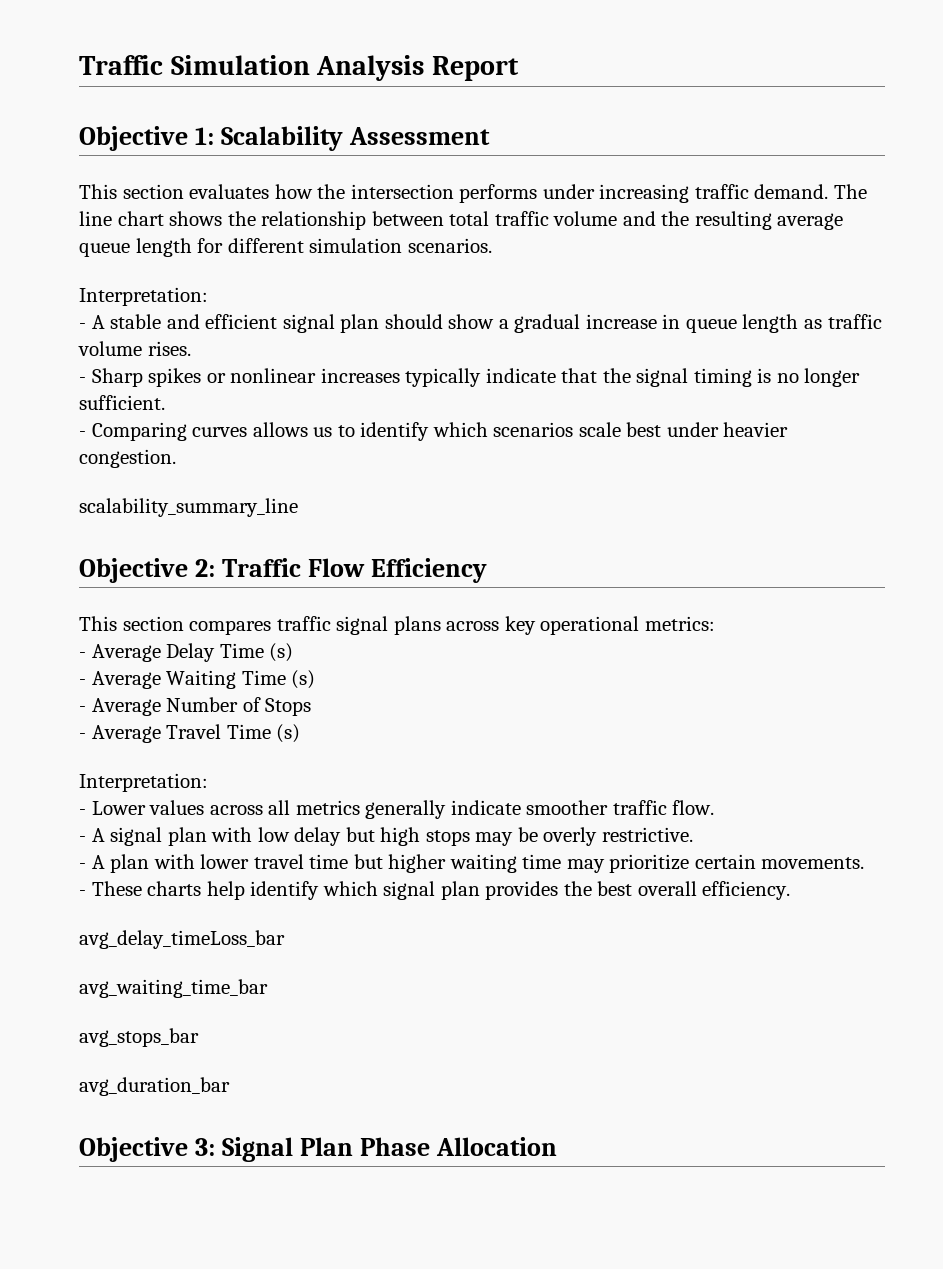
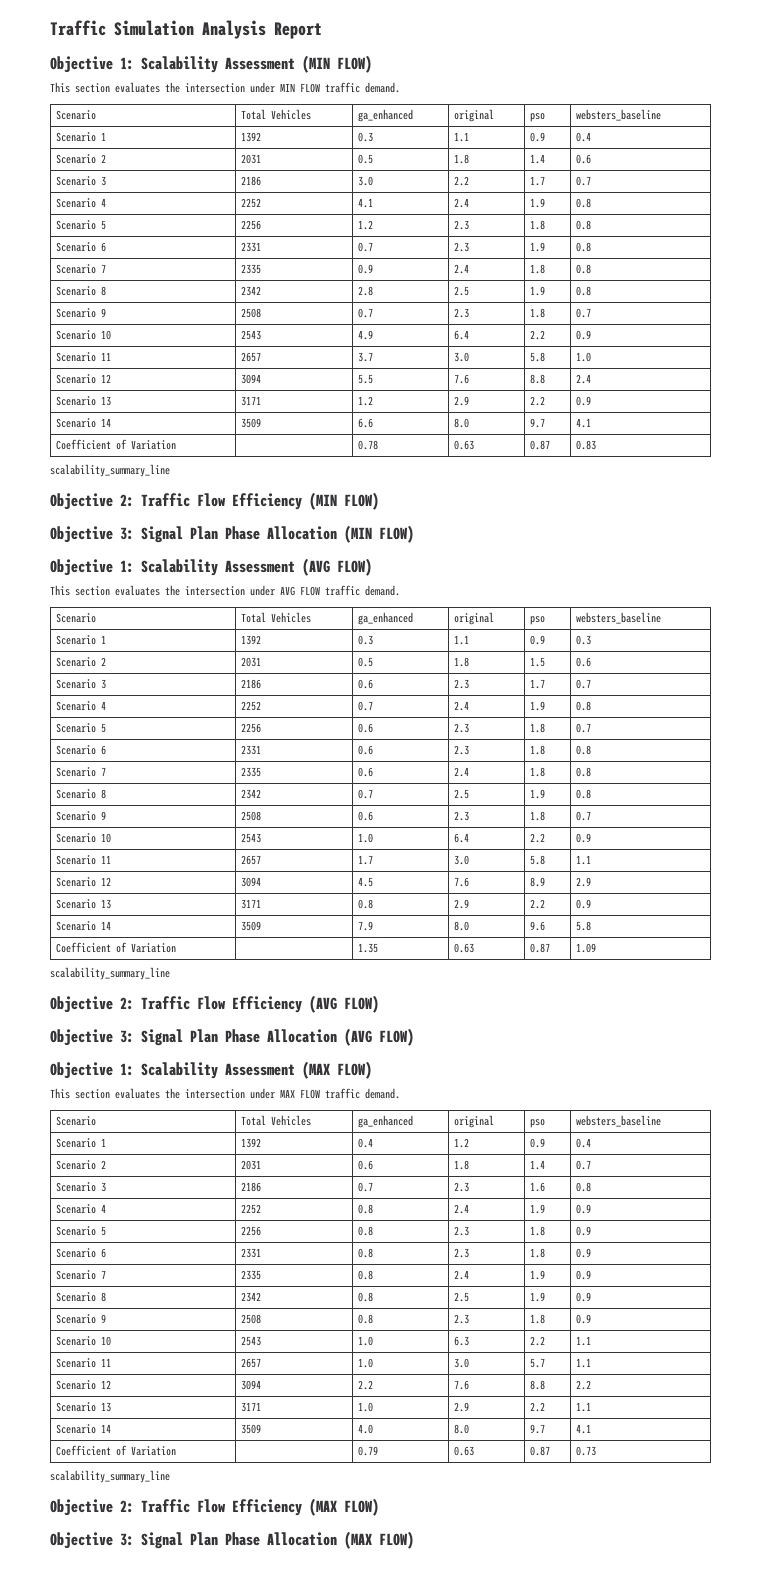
[79,184,867,203] [79,211,844,230] [79,238,492,257] [79,287,208,306] [79,314,882,333] [78,341,191,356] [79,368,861,387] [79,395,165,410] [79,422,789,441] [79,449,176,468] [79,498,298,517] [79,558,488,583] [79,616,715,635] [79,643,294,662] [79,670,316,689] [79,697,312,716] [79,724,301,743] [79,773,208,792] [79,800,715,819] [79,827,693,846] [79,854,865,873] [79,881,791,900] [79,930,285,949] [79,979,268,998] [79,1028,199,1047] [79,1077,230,1096] [79,1137,558,1162] // This section evaluates how the intersection performs under increasing traffic demand. The line chart shows the relationship between total traffic volume and the resulting average queue length for different simulation scenarios. // Interpretation: // - A stable and efficient signal plan should show a gradual increase in queue length as traffic volume rises. // - Sharp spikes or nonlinear increases typically indicate that the signal timing is no longer sufficient. // - Comparing curves allows us to identify which scenarios scale best under heavier congestion. // scalability_summary_line // Objective 2: Traffic Flow Efficiency // This section compares traffic signal plans across key operational metrics: // - Average Delay Time (s) // - Average Waiting Time (s) // - Average Number of Stops // - Average Travel Time (s) // Interpretation: // - Lower values across all metrics generally indicate smoother traffic flow. // - A signal plan with low delay but high stops may be overly restrictive. // - A plan with lower travel time but higher waiting time may prioritize certain movements. // - These charts help identify which signal plan provides the best overall efficiency. // avg_delay_timeLoss_bar // avg_waiting_time_bar // avg_stops_bar // avg_duration_bar // Objective 3: Signal Plan Phase Allocation -> [302,55,372,73] [50,82,400,93] [56,110,97,120] [241,109,312,120] [358,109,414,122] [454,109,495,122] [530,113,546,122] [576,109,662,121] [56,132,107,142] [241,132,262,142] [358,132,374,142] [454,132,470,142] [530,132,546,142] [576,132,592,142] [56,154,107,164] [241,154,262,164] [358,154,374,164] [454,154,470,164] [530,154,546,164] [576,154,592,164] [56,176,107,186] [241,176,262,186] [358,176,374,186] [454,176,470,186] [530,176,546,186] [576,176,592,186] [56,198,107,208] [241,198,262,208] [358,198,374,208] [454,198,470,208] [530,198,546,208] [576,198,592,208] [56,220,107,230] [241,220,262,230] [358,220,374,230] [454,220,470,230] [530,220,546,230] [576,220,592,230] [56,242,107,252] [241,242,262,252] [358,242,374,252] [454,242,470,252] [530,242,546,252] [576,242,592,252] [56,264,107,274] [241,264,262,274] [358,264,374,274] [454,264,470,274] [530,264,546,274] [576,264,592,274] [56,286,107,296] [241,286,262,296] [358,286,374,296] [454,286,470,296] [530,286,546,296] [576,286,592,296] [56,308,107,318] [241,308,262,318] [358,308,374,318] [454,308,470,318] [530,308,546,318] [576,308,592,318] [56,330,112,340] [241,330,262,340] [358,330,374,340] [454,330,470,340] [530,330,546,340] [576,330,592,340] [56,352,112,362] [241,352,262,362] [358,352,374,362] [454,352,470,362] [530,352,546,362] [576,352,592,362] [56,374,112,384] [241,374,262,384] [358,374,374,384] [454,374,470,384] [530,374,546,384] [576,374,592,384] [56,396,112,406] [241,396,262,406] [358,396,374,406] [454,396,470,406] [530,396,546,406] [576,396,592,406] [56,418,112,428] [241,418,262,428] [358,418,374,428] [454,418,470,428] [530,418,546,428] [576,418,592,428] [56,439,177,450] [358,440,379,450] [454,440,475,450] [530,440,551,450] [576,440,597,450] [50,464,170,477] [50,492,379,510] [50,525,414,543] [50,558,372,576] [50,585,400,596] [56,613,97,623] [241,612,312,623] [358,612,414,625] [454,612,495,625] [530,616,546,625] [576,612,662,624] [56,635,107,645] [241,635,262,645] [358,635,374,645] [454,635,470,645] [530,635,546,645] [576,635,592,645] [56,657,107,667] [241,657,262,667] [358,657,374,667] [454,657,470,667] [530,657,546,667] [576,657,592,667] [56,679,107,689] [241,679,262,689] [358,679,374,689] [454,679,470,689] [530,679,546,689] [576,679,592,689] [56,701,107,711] [241,701,262,711] [358,701,374,711] [454,701,470,711] [530,701,546,711] [576,701,592,711] [56,723,107,733] [241,723,262,733] [358,723,374,733] [454,723,470,733] [530,723,546,733] [576,723,592,733] [56,745,107,755] [241,745,262,755] [358,745,374,755] [454,745,470,755] [530,745,546,755] [576,745,592,755] [56,767,107,777] [241,767,262,777] [358,767,374,777] [454,767,470,777] [530,767,546,777] [576,767,592,777] [56,789,107,799] [241,789,262,799] [358,789,374,799] [454,789,470,799] [530,789,546,799] [576,789,592,799] [56,811,107,821] [241,811,262,821] [358,811,374,821] [454,811,470,821] [530,811,546,821] [576,811,592,821] [56,833,112,843] [241,833,262,843] [358,833,374,843] [454,833,470,843] [530,833,546,843] [576,833,592,843] [56,855,112,865] [241,855,262,865] [358,855,374,865] [454,855,470,865] [530,855,546,865] [576,855,592,865] [56,877,112,887] [241,877,262,887] [358,877,374,887] [454,877,470,887] [530,877,546,887] [576,877,592,887] [56,899,112,909] [241,899,262,909] [358,899,374,909] [454,899,470,909] [530,899,546,909] [576,899,592,909] [56,921,112,931] [241,921,262,931] [358,921,374,931] [454,921,470,931] [530,921,546,931] [576,921,592,931] [56,942,177,953] [358,943,379,953] [454,943,475,953] [530,943,551,953] [576,943,597,953] [50,967,170,980] [50,995,379,1013] [50,1028,414,1046] [50,1061,372,1079] [50,1088,400,1099] [56,1116,97,1126] [241,1115,312,1126] [358,1115,414,1128] [454,1115,495,1128] [530,1119,546,1128] [576,1115,662,1127] [56,1138,107,1148] [241,1138,262,1148] [358,1138,374,1148] [454,1138,470,1148] [530,1138,546,1148] [576,1138,592,1148] [56,1160,107,1170] [241,1160,262,1170] [358,1160,374,1170] [454,1160,470,1170] [530,1160,546,1170] [576,1160,592,1170] [56,1182,107,1192] [241,1182,262,1192] [358,1182,374,1192] [454,1182,470,1192] [530,1182,546,1192] [576,1182,592,1192] [56,1204,107,1214] [241,1204,262,1214] [358,1204,374,1214] [454,1204,470,1214] [530,1204,546,1214] [576,1204,592,1214] [56,1226,107,1236] [241,1226,262,1236] [358,1226,374,1236] [454,1226,470,1236] [530,1226,546,1236] [576,1226,592,1236] [56,1248,107,1258] [241,1248,262,1258] [358,1248,374,1258] [454,1248,470,1258] [530,1248,546,1258] [576,1248,592,1258] [56,1270,107,1280] [241,1270,262,1280] [358,1270,374,1280] [454,1270,470,1280] [530,1270,546,1280] [576,1270,592,1280] [56,1292,107,1302] [241,1292,262,1302] [358,1292,374,1302] [454,1292,470,1302] [530,1292,546,1302] [576,1292,592,1302] [56,1314,107,1324] [241,1314,262,1324] [358,1314,374,1324] [454,1314,470,1324] [530,1314,546,1324] [576,1314,592,1324] [56,1336,112,1346] [241,1336,262,1346] [358,1336,374,1346] [454,1336,470,1346] [530,1336,546,1346] [576,1336,592,1346] [56,1358,112,1368] [241,1358,262,1368] [358,1358,374,1368] [454,1358,470,1368] [530,1358,546,1368] [576,1358,592,1368] [56,1380,112,1390] [241,1380,262,1390] [358,1380,374,1390] [454,1380,470,1390] [530,1380,546,1390] [576,1380,592,1390] [56,1402,112,1412] [241,1402,262,1412] [358,1402,374,1412] [454,1402,470,1412] [530,1402,546,1412] [576,1402,592,1412] [56,1424,112,1434] [241,1424,262,1434] [358,1424,374,1434] [454,1424,470,1434] [530,1424,546,1434] [576,1424,592,1434] [56,1445,177,1456] [358,1446,379,1456] [454,1446,475,1456] [530,1446,551,1456] [576,1446,597,1456] [50,1470,170,1483] [50,1498,379,1516] [50,1531,414,1549] (MIN FLOW) // This section evaluates the intersection under MIN FLOW traffic demand. // Scenario | Total Vehicles | ga_enhanced | original | pso | websters_baseline // Scenario 1 | 1392 | 0.3 | 1.1 | 0.9 | 0.4 // Scenario 2 | 2031 | 0.5 | 1.8 | 1.4 | 0.6 // Scenario 3 | 2186 | 3.0 | 2.2 | 1.7 | 0.7 // Scenario 4 | 2252 | 4.1 | 2.4 | 1.9 | 0.8 // Scenario 5 | 2256 | 1.2 | 2.3 | 1.8 | 0.8 // Scenario 6 | 2331 | 0.7 | 2.3 | 1.9 | 0.8 // Scenario 7 | 2335 | 0.9 | 2.4 | 1.8 | 0.8 // Scenario 8 | 2342 | 2.8 | 2.5 | 1.9 | 0.8 // Scenario 9 | 2508 | 0.7 | 2.3 | 1.8 | 0.7 // Scenario 10 | 2543 | 4.9 | 6.4 | 2.2 | 0.9 // Scenario 11 | 2657 | 3.7 | 3.0 | 5.8 | 1.0 // Scenario 12 | 3094 | 5.5 | 7.6 | 8.8 | 2.4 // Scenario 13 | 3171 | 1.2 | 2.9 | 2.2 | 0.9 // Scenario 14 | 3509 | 6.6 | 8.0 | 9.7 | 4.1 // Coefficient of Variation | | 0.78 | 0.63 | 0.87 | 0.83 // scalability_summary_line // Objective 2: Traffic Flow Efficiency (MIN FLOW) // Objective 3: Signal Plan Phase Allocation (MIN FLOW) // Objective 1: Scalability Assessment (AVG FLOW) // This section evaluates the intersection under AVG FLOW traffic demand. // Scenario | Total Vehicles | ga_enhanced | original | pso | websters_baseline // Scenario 1 | 1392 | 0.3 | 1.1 | 0.9 | 0.3 // Scenario 2 | 2031 | 0.5 | 1.8 | 1.5 | 0.6 // Scenario 3 | 2186 | 0.6 | 2.3 | 1.7 | 0.7 // Scenario 4 | 2252 | 0.7 | 2.4 | 1.9 | 0.8 // Scenario 5 | 2256 | 0.6 | 2.3 | 1.8 | 0.7 // Scenario 6 | 2331 | 0.6 | 2.3 | 1.8 | 0.8 // Scenario 7 | 2335 | 0.6 | 2.4 | 1.8 | 0.8 // Scenario 8 | 2342 | 0.7 | 2.5 | 1.9 | 0.8 // Scenario 9 | 2508 | 0.6 | 2.3 | 1.8 | 0.7 // Scenario 10 | 2543 | 1.0 | 6.4 | 2.2 | 0.9 // Scenario 11 | 2657 | 1.7 | 3.0 | 5.8 | 1.1 // Scenario 12 | 3094 | 4.5 | 7.6 | 8.9 | 2.9 // Scenario 13 | 3171 | 0.8 | 2.9 | 2.2 | 0.9 // Scenario 14 | 3509 | 7.9 | 8.0 | 9.6 | 5.8 // Coefficient of Variation | | 1.35 | 0.63 | 0.87 | 1.09 // scalability_summary_line // Objective 2: Traffic Flow Efficiency (AVG FLOW) // Objective 3: Signal Plan Phase Allocation (AVG FLOW) // Objective 1: Scalability Assessment (MAX FLOW) // This section evaluates the intersection under MAX FLOW traffic demand. // Scenario | Total Vehicles | ga_enhanced | original | pso | websters_baseline // Scenario 1 | 1392 | 0.4 | 1.2 | 0.9 | 0.4 // Scenario 2 | 2031 | 0.6 | 1.8 | 1.4 | 0.7 // Scenario 3 | 2186 | 0.7 | 2.3 | 1.6 | 0.8 // Scenario 4 | 2252 | 0.8 | 2.4 | 1.9 | 0.9 // Scenario 5 | 2256 | 0.8 | 2.3 | 1.8 | 0.9 // Scenario 6 | 2331 | 0.8 | 2.3 | 1.8 | 0.9 // Scenario 7 | 2335 | 0.8 | 2.4 | 1.9 | 0.9 // Scenario 8 | 2342 | 0.8 | 2.5 | 1.9 | 0.9 // Scenario 9 | 2508 | 0.8 | 2.3 | 1.8 | 0.9 // Scenario 10 | 2543 | 1.0 | 6.3 | 2.2 | 1.1 // Scenario 11 | 2657 | 1.0 | 3.0 | 5.7 | 1.1 // Scenario 12 | 3094 | 2.2 | 7.6 | 8.8 | 2.2 // Scenario 13 | 3171 | 1.0 | 2.9 | 2.2 | 1.1 // Scenario 14 | 3509 | 4.0 | 8.0 | 9.7 | 4.1 // Coefficient of Variation | | 0.79 | 0.63 | 0.87 | 0.73 // scalability_summary_line // Objective 2: Traffic Flow Efficiency (MAX FLOW) // Objective 3: Signal Plan Phase Allocation (MAX FLOW)

